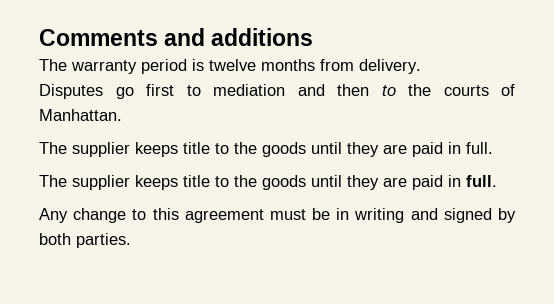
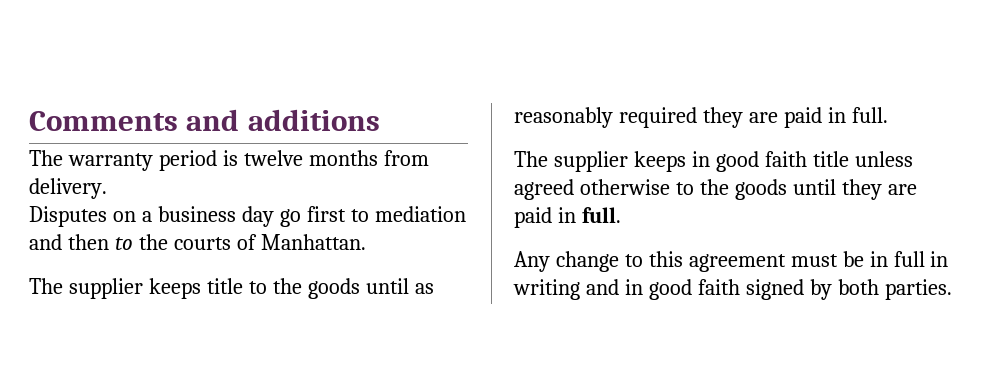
(103, 91) none -> [112,206,274,227] on a business day
(342, 148) none -> [414,283,434,294] [514,107,697,128] as reasonably required
[183,175,210,187] title -> [691,151,913,172] [514,179,670,200] in good faith title unless agreed otherwise
[354,208,438,223] writing and -> [893,251,949,267] [513,279,740,300] full in writing and in good faith

